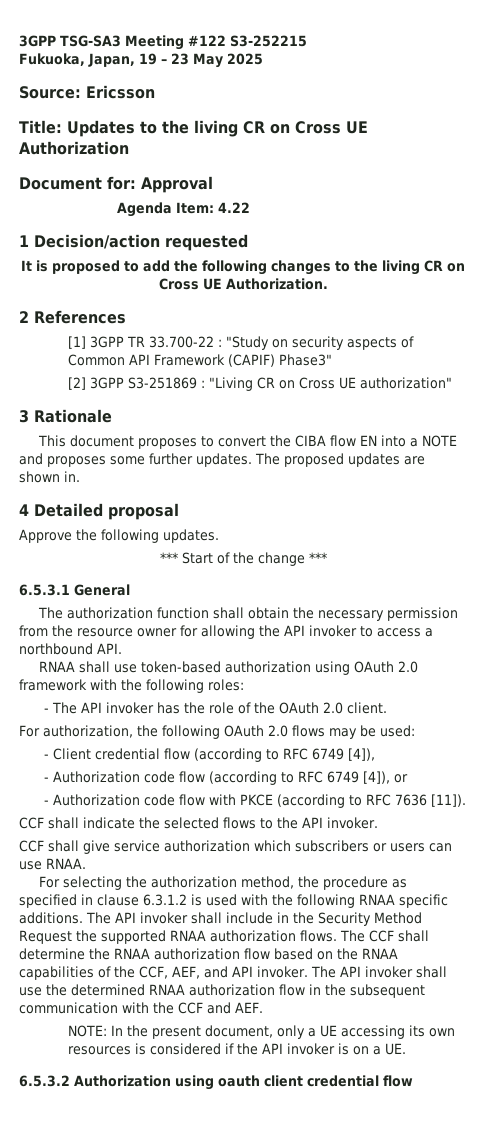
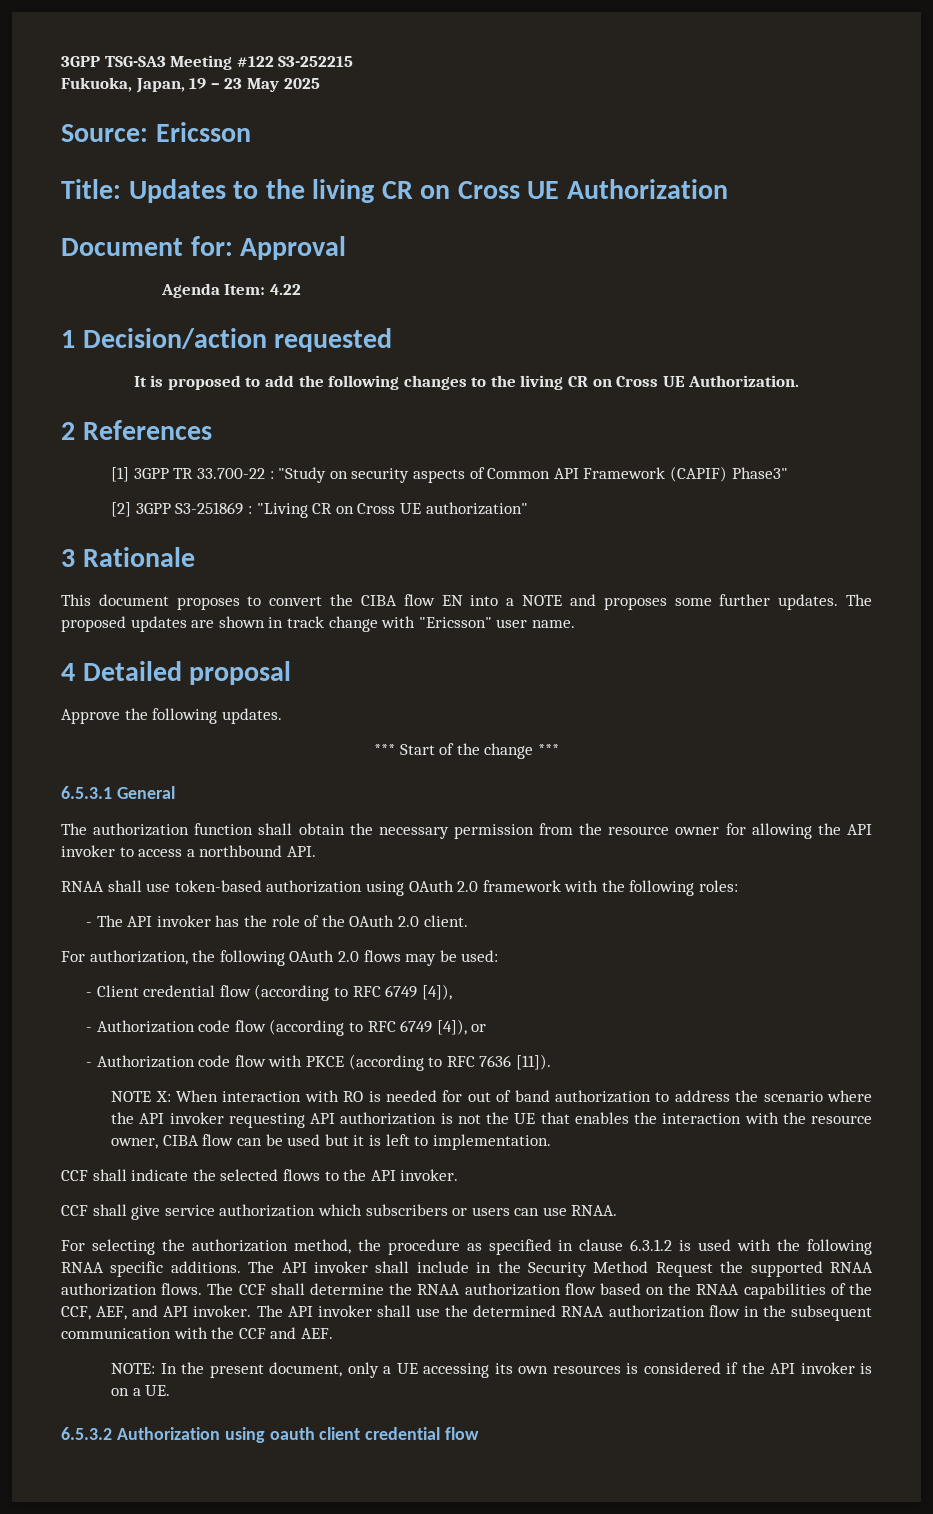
[64,471,80,482] in. -> [268,616,575,632] in track change with "Ericsson" user name.
(466, 800) none -> [111,1090,872,1103] [111,1112,873,1128] [111,1134,551,1150] // NOTE X: When interaction with RO is needed for out of band authorization to address the scenario where the API invoker requesting API authorization is not the UE that enables the interaction with the resource owner, CIBA flow can be used but it is left to implementation.

